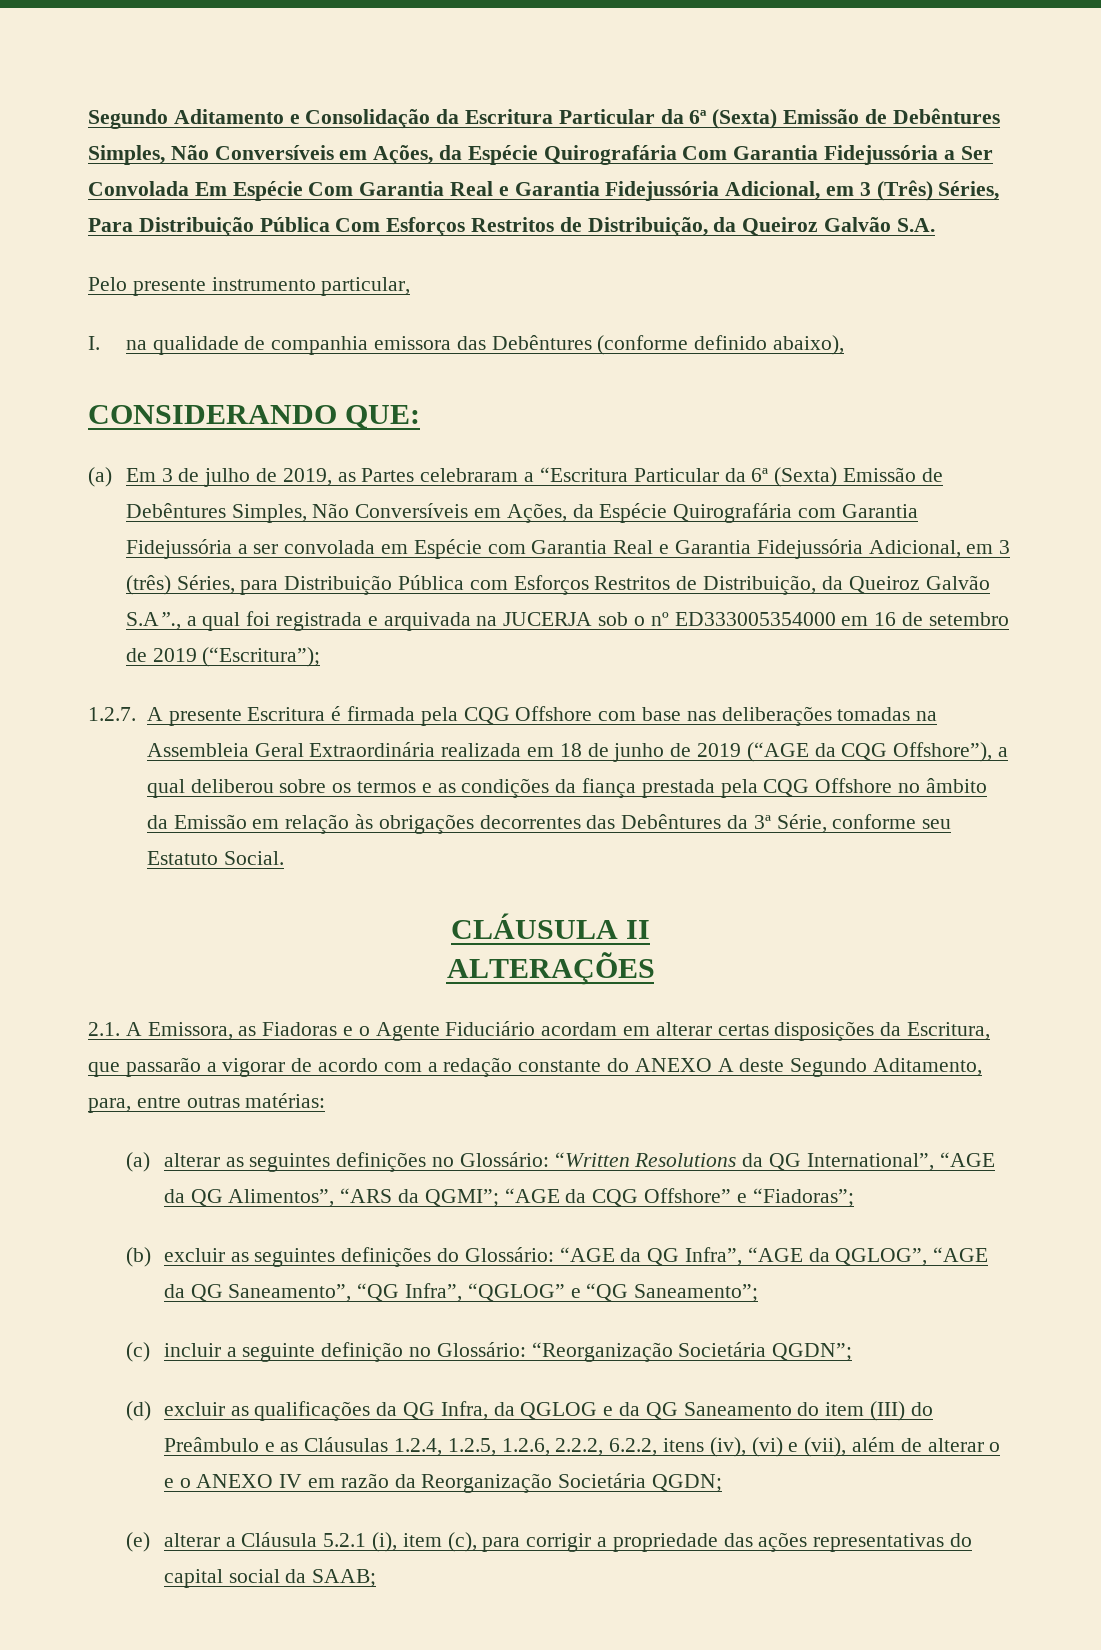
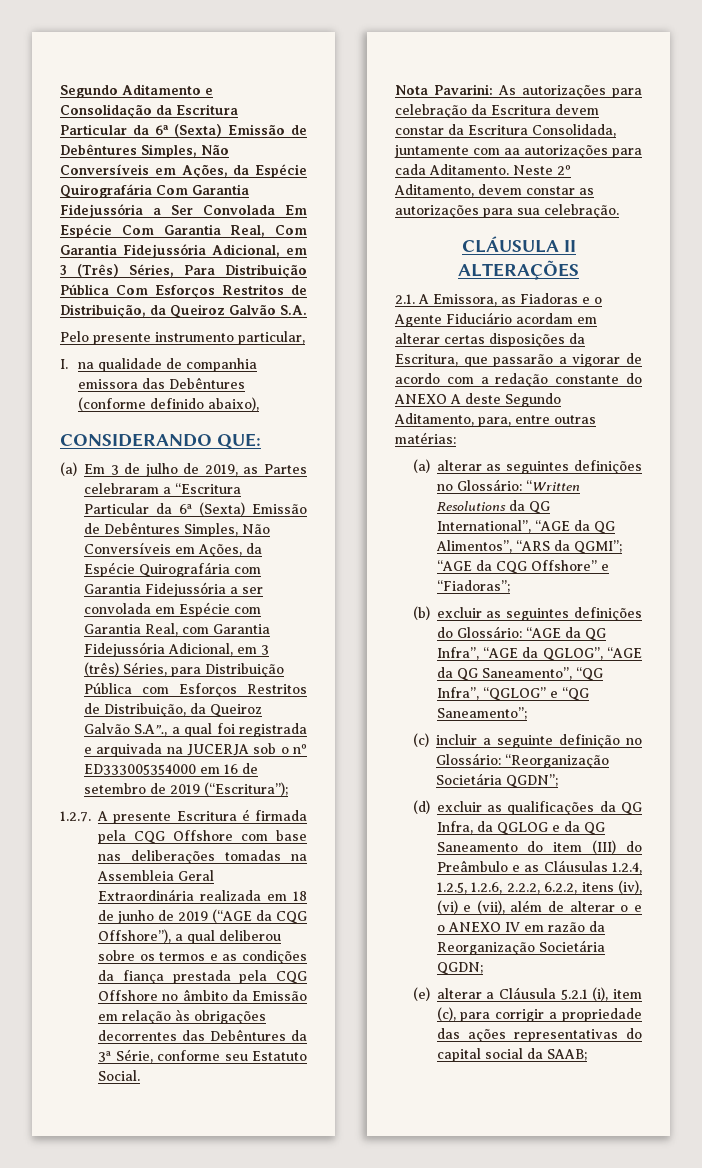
[450,181,509,196] Real e -> [230,225,307,237] Real, Com
[613,540,670,554] Real e -> [145,623,209,636] Real, com
(284, 858) none -> [395,84,642,98] [395,104,599,118] [395,124,616,137] [394,145,642,158] [395,164,571,175] [394,184,594,197] [395,204,619,218] // Nota Pavarini: As autorizações para celebração da Escritura devem constar da Escritura Consolidada, juntamente com aa autorizações para cada Aditamento. Neste 2º Aditamento, devem constar as autorizações para sua celebração.

